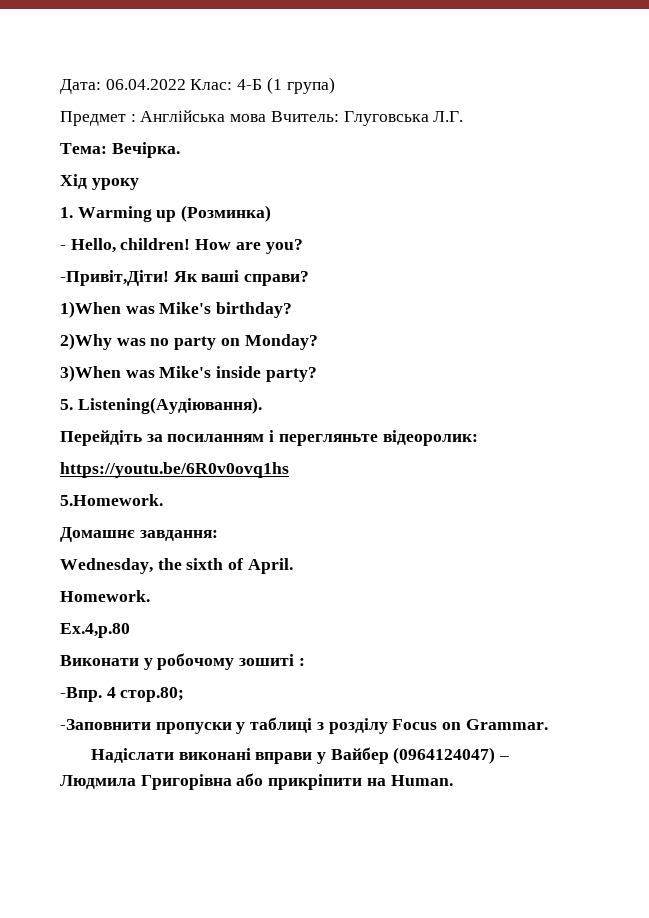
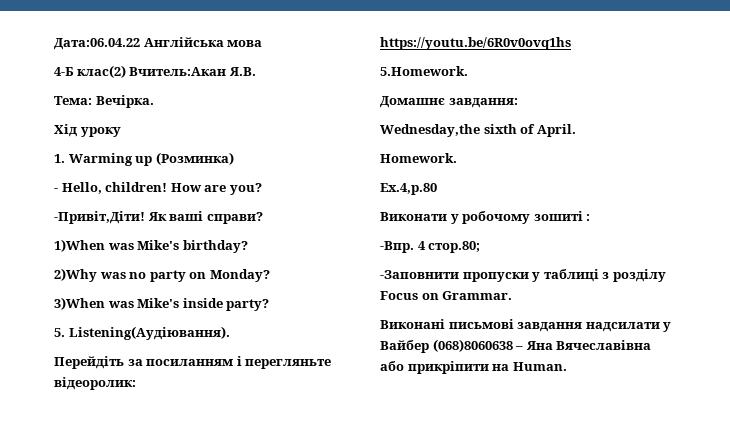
[60,77,335,94] [60,110,464,126] Дата: 06.04.2022 Клас: 4-Б (1 група) // Предмет : Англійська мова Вчитель: Глуговська Л.Г. -> [54,37,263,50] [54,65,256,78] Дата:06.04.22 Англійська мова // 4-Б клас(2) Вчитель:Акан Я.В.
[60,558,182,574] Wednesday, the -> [380,124,480,137] Wednesday,the
[90,747,510,764] [60,774,232,790] Надіслати виконані вправи у Вайбер (0964124047) – Людмила Григорівна -> [380,319,672,332] [380,339,652,353] Виконані письмові завдання надсилати у Вайбер (068)8060638 – Яна Вячеславівна

